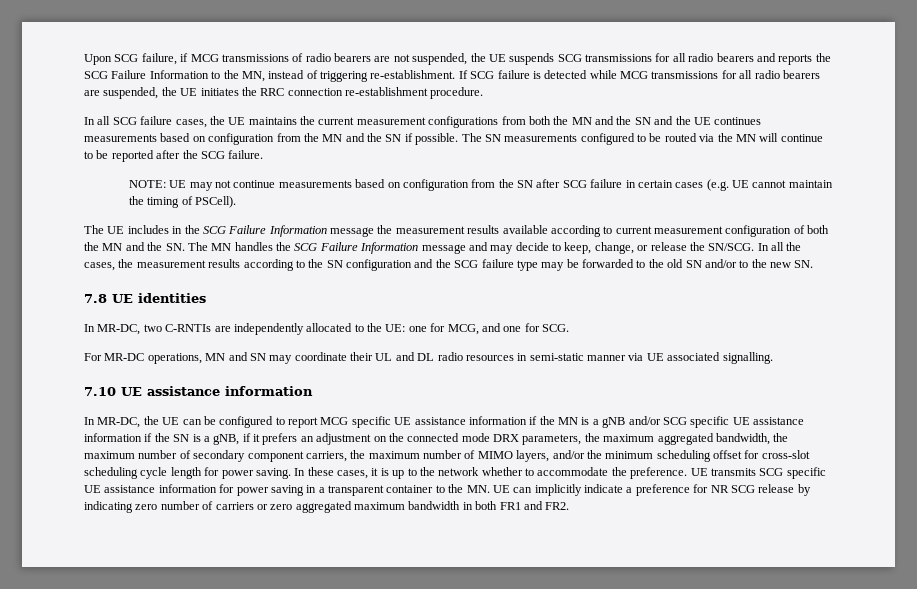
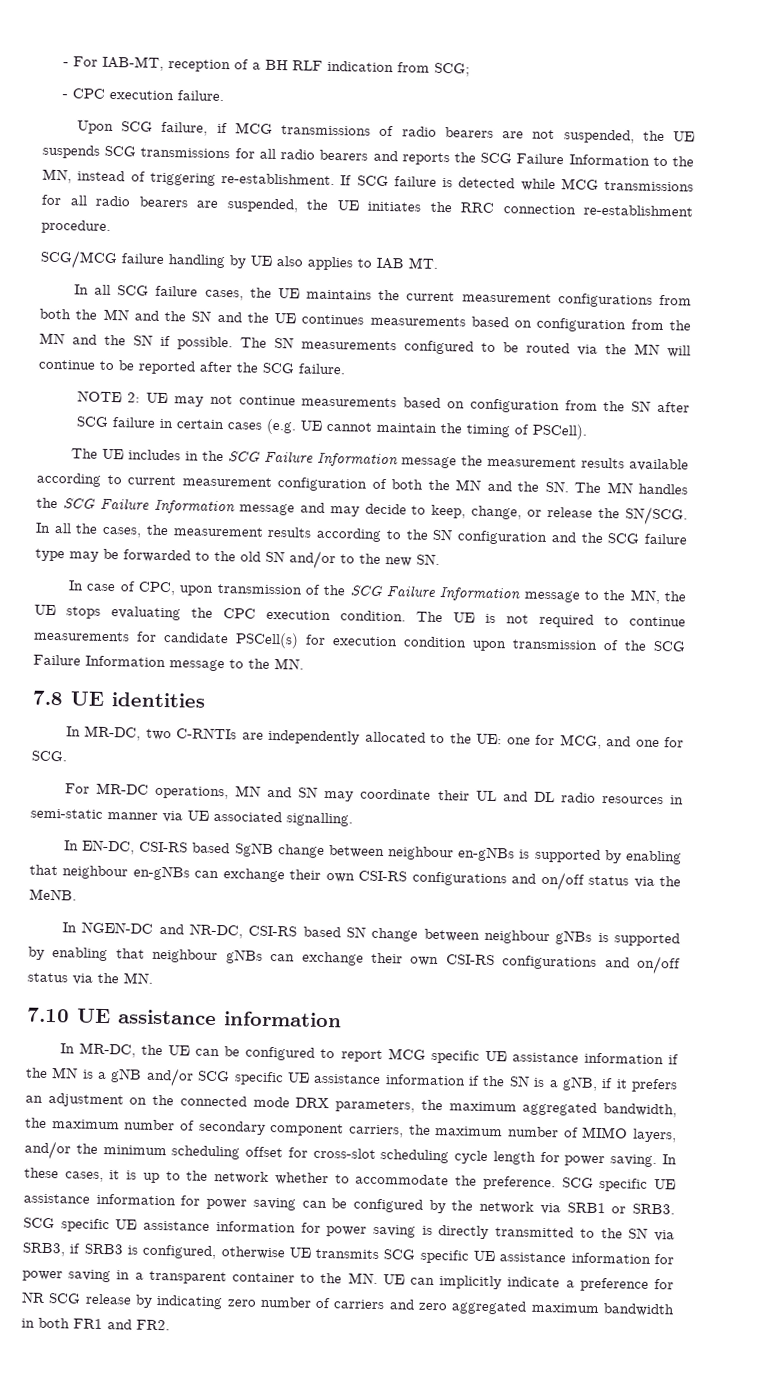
(84, 59) none -> [63,55,471,77] [62,88,225,102] - For IAB-MT, reception of a BH RLF indication from SCG; // - CPC execution failure. //
(484, 93) none -> [40,249,438,271] // SCG/MCG failure handling by UE also applies to IAB MT.
[128,180,166,188] NOTE: -> [76,390,141,403] NOTE 2:
(814, 264) none -> [67,580,686,605] [34,604,686,628] [33,630,686,652] [33,654,304,672] // In case of CPC, upon transmission of the SCG Failure Information message to the MN, the UE stops evaluating the CPC execution condition. The UE is not required to continue measurements for candidate PSCell(s) for execution condition upon transmission of the SCG Failure Information message to the MN.
(773, 358) none -> [63,839,683,865] [29,864,681,891] [29,888,77,901] [61,921,680,947] [28,946,681,975] [27,972,153,985] // In EN-DC, CSI-RS based SgNB change between neighbour en-gNBs is supported by enabling that neighbour en-gNBs can exchange their own CSI-RS configurations and on/off status via the MeNB. // In NGEN-DC and NR-DC, CSI-RS based SN change between neighbour gNBs is supported by enabling that neighbour gNBs can exchange their own CSI-RS configurations and on/off status via the MN.
(688, 473) none -> [561,1177,676,1192] [23,1193,675,1215] [23,1217,675,1242] [22,1242,285,1260] SCG specific UE assistance information for power saving can be configured by the network via SRB1 or SRB3. SCG specific UE assistance information for power saving is directly transmitted to the SN via SRB3, if SRB3 is configured, otherwise
[256,504,268,510] or -> [388,1299,415,1310] and

